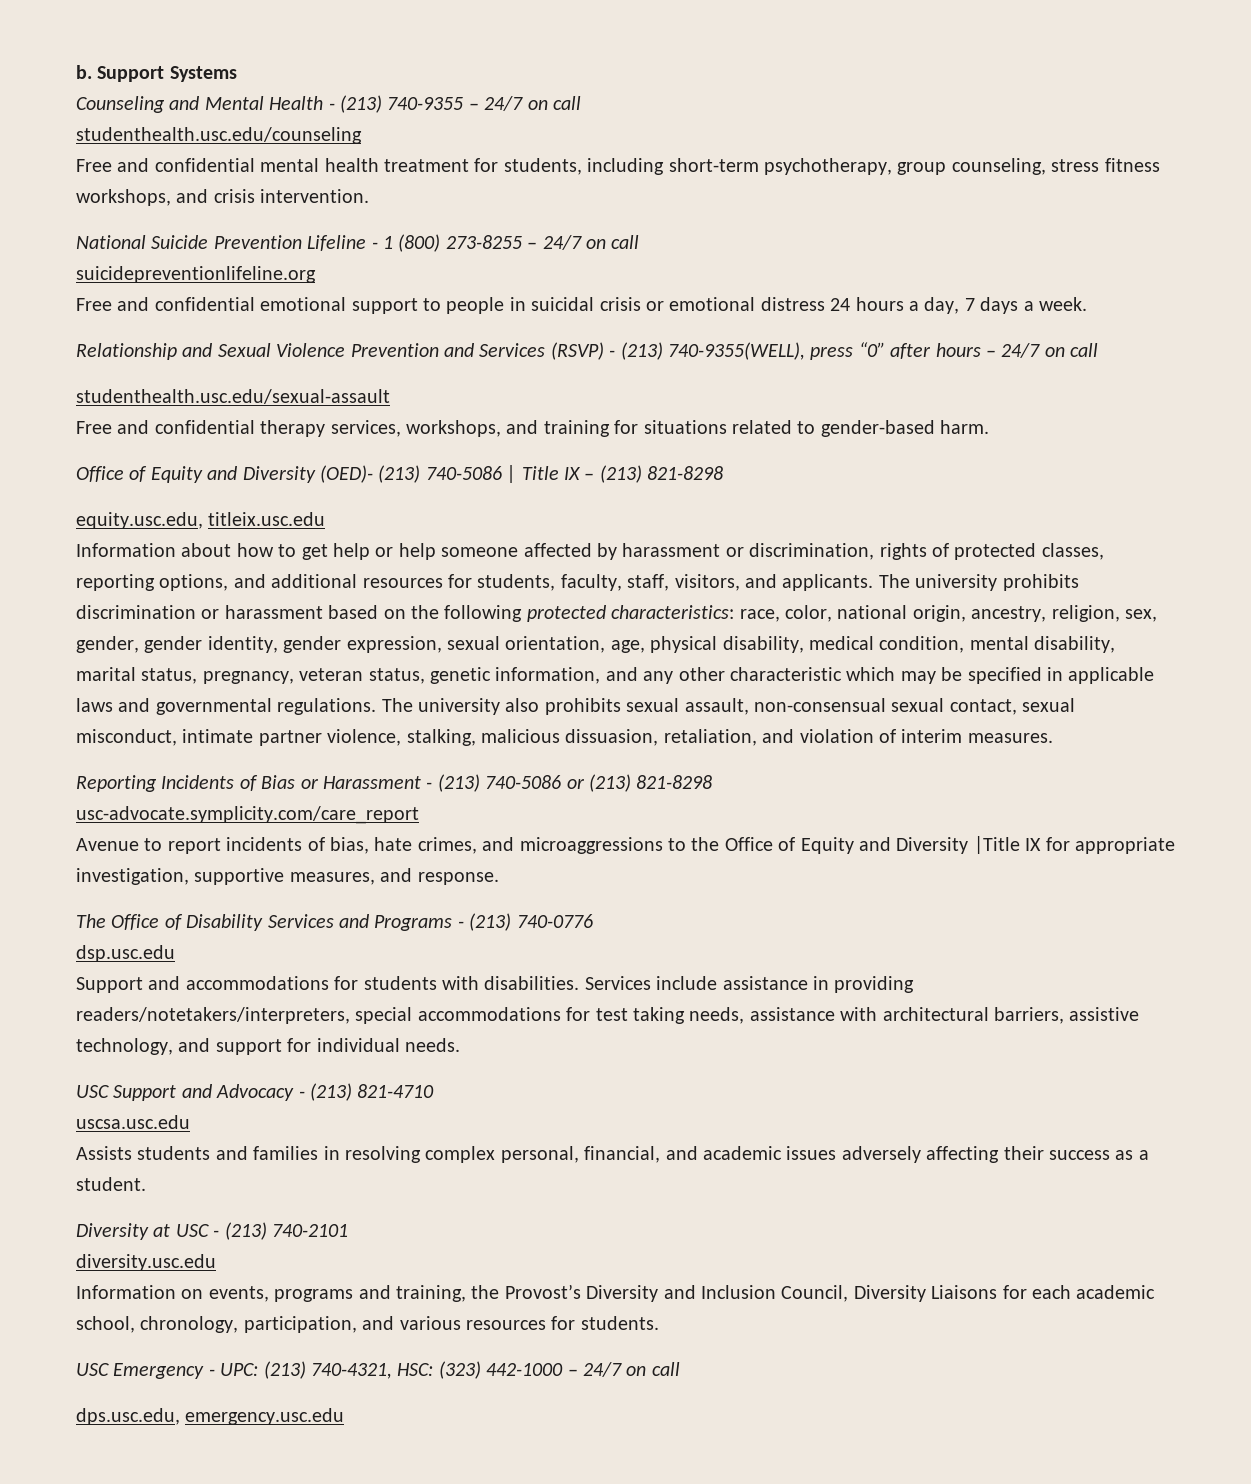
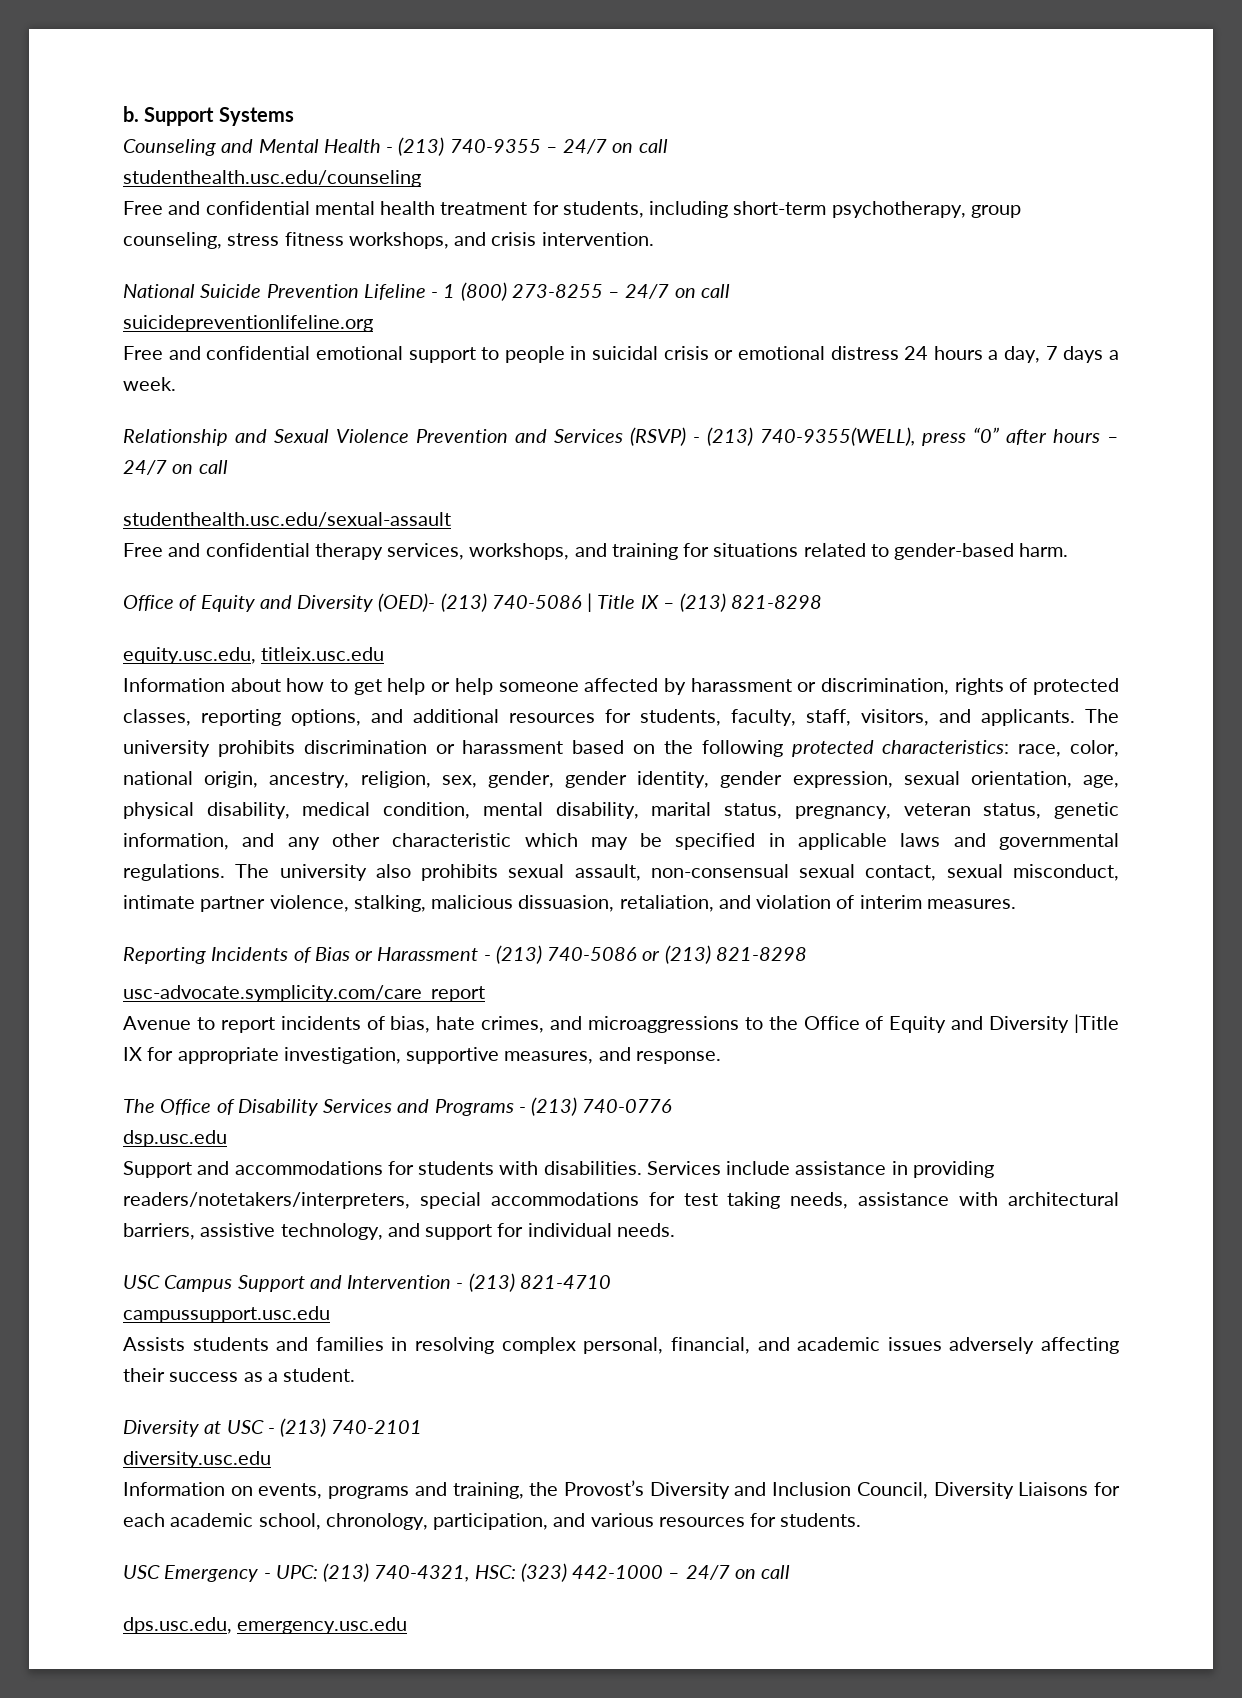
[113,1084,295,1101] Support and Advocacy -> [164,1275,452,1292] Campus Support and Intervention
[76,1115,190,1129] uscsa.usc.edu -> [123,1306,330,1323] campussupport.usc.edu

